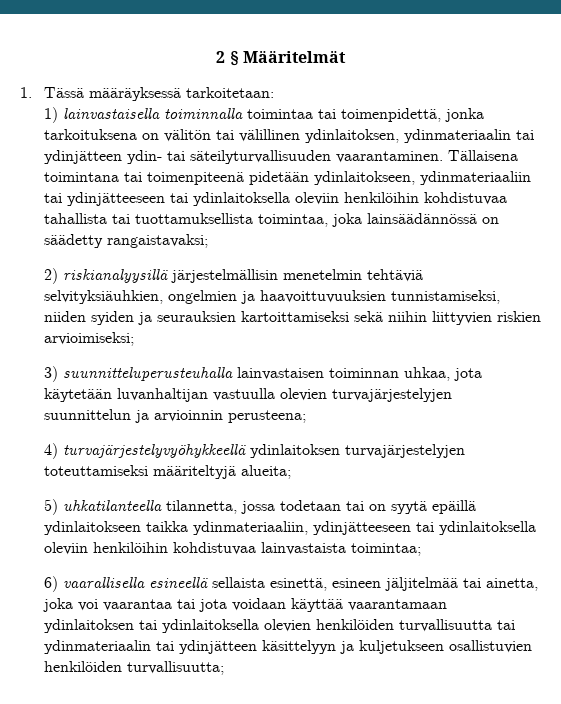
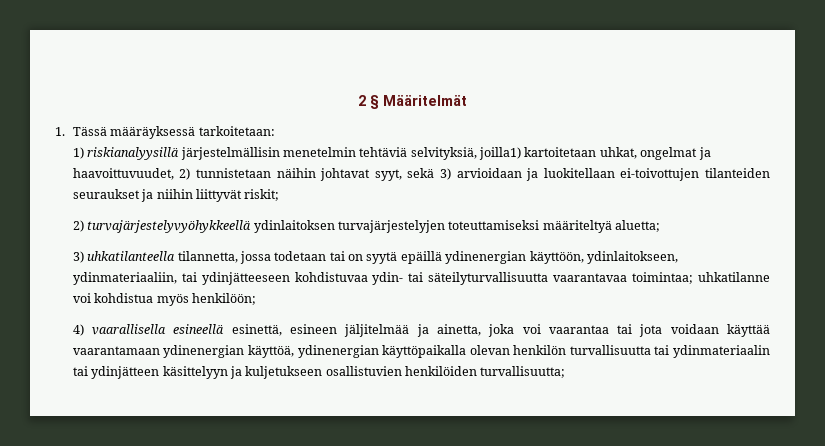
[62,108,484,122] [43,129,534,143] [43,150,518,164] [43,171,531,185] [43,192,507,206] [43,213,499,227] [43,234,208,248] [43,268,423,284] [43,290,500,304] [43,311,541,325] [43,332,134,346] [43,366,482,382] [43,388,452,402] [43,409,306,423] [43,443,58,459] lainvastaisella toiminnalla toimintaa tai toimenpidettä, jonka tarkoituksena on välitön tai välillinen ydinlaitoksen, ydinmateriaalin tai ydinjätteen ydin- tai säteilyturvallisuuden vaarantaminen. Tällaisena toimintana tai toimenpiteenä pidetään ydinlaitokseen, ydinmateriaaliin tai ydinjätteeseen tai ydinlaitoksella oleviin henkilöihin kohdistuvaa tahallista tai tuottamuksellista toimintaa, joka lainsäädännössä on säädetty rangaistavaksi; // 2) riskianalyysillä järjestelmällisin menetelmin tehtäviä selvityksiäuhkien, ongelmien ja haavoittuvuuksien tunnistamiseksi, niiden syiden ja seurauksien kartoittamiseksi sekä niihin liittyvien riskien arvioimiseksi; // 3) suunnitteluperusteuhalla lainvastaisen toiminnan uhkaa, jota käytetään luvanhaltijan vastuulla olevien turvajärjestelyjen suunnittelun ja arvioinnin perusteena; // 4) -> [87,147,711,160] [72,168,770,181] [72,189,280,202] [72,220,84,232] riskianalyysillä järjestelmällisin menetelmin tehtäviä selvityksiä, joilla1) kartoitetaan uhkat, ongelmat ja haavoittuvuudet, 2) tunnistetaan näihin johtavat syyt, sekä 3) arvioidaan ja luokitellaan ei-toivottujen tilanteiden seuraukset ja niihin liittyvät riskit; // 2)
[152,465,291,479] [43,499,58,515] määriteltyjä alueita; // 5) -> [542,220,661,233] [72,251,84,263] määriteltyä aluetta; // 3)
[43,521,536,535] [43,542,421,556] [43,576,58,592] ydinlaitokseen taikka ydinmateriaaliin, ydinjätteeseen tai ydinlaitoksella oleviin henkilöihin kohdistuvaa lainvastaista toimintaa; // 6) -> [445,251,678,264] [72,272,770,285] [72,293,256,306] [72,324,84,336] ydinenergian käyttöön, ydinlaitokseen, ydinmateriaaliin, tai ydinjätteeseen kohdistuvaa ydin- tai säteilyturvallisuutta vaarantavaa toimintaa; uhkatilanne voi kohdistua myös henkilöön; // 4)
[211,577,265,588] sellaista -> (225, 329) none
[462,578,481,588] tai -> [416,324,429,337] ja
[43,619,394,633] ydinlaitoksen tai ydinlaitoksella olevien henkilöiden -> [163,345,567,358] ydinenergian käyttöä, ydinenergian käyttöpaikalla olevan henkilön

